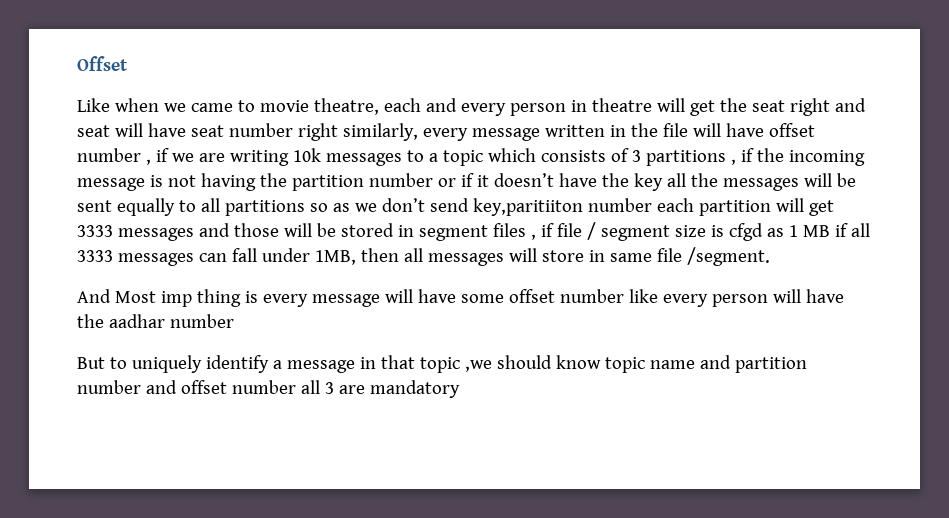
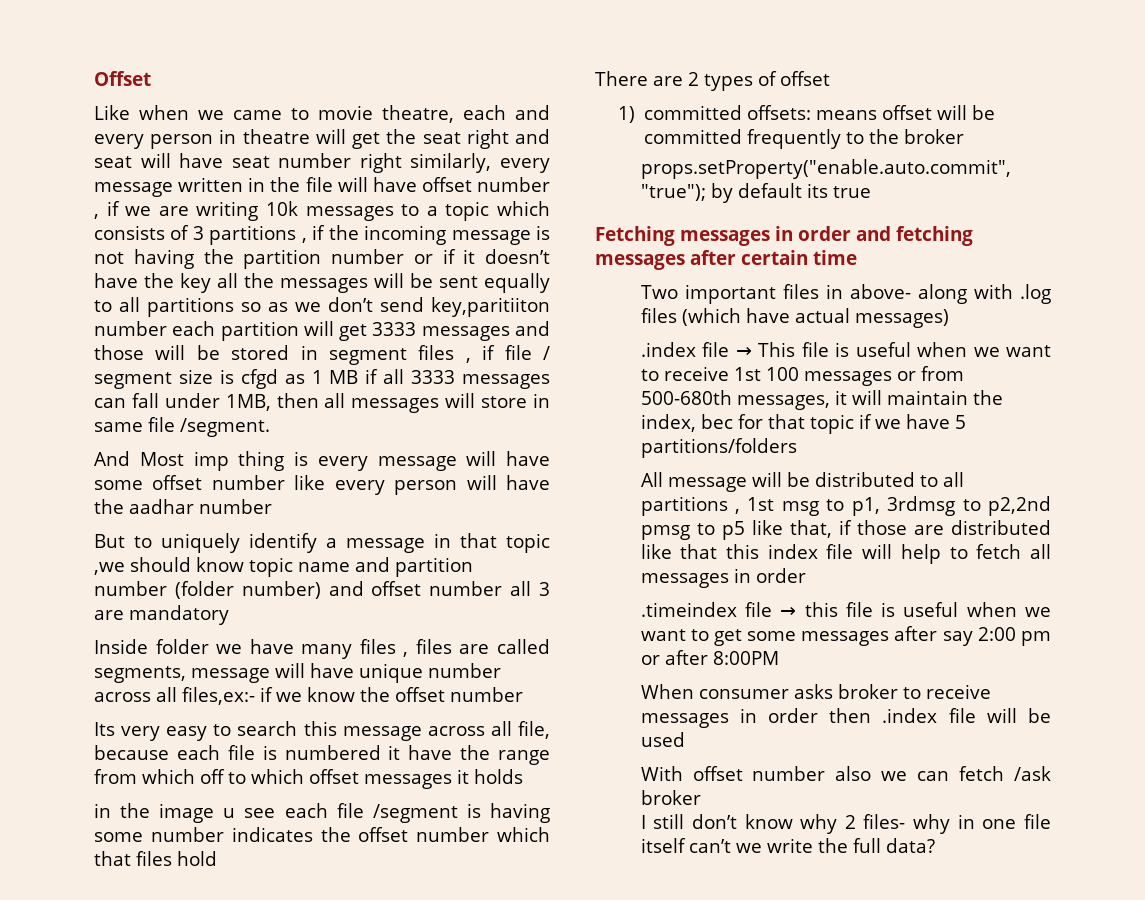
(141, 387) none -> [174,581,321,599] (folder number)
(460, 389) none -> [94,639,550,659] [94,663,501,683] [94,687,523,705] [94,721,550,741] [94,745,550,765] [94,769,523,789] [94,803,550,823] [94,827,550,842] [94,851,217,866] [595,71,830,91] [617,105,996,123] [644,129,965,149] [640,159,1011,179] [640,183,871,203] [595,226,973,246] [595,250,857,270] [640,284,1051,304] [640,308,949,328] [640,342,1051,357] [640,366,964,386] [640,390,1003,410] [640,414,966,434] [640,438,797,458] [640,472,964,492] [640,496,1051,516] [640,520,1051,540] [640,544,1051,564] [640,568,806,588] [640,602,1051,617] [640,626,1051,646] [640,650,779,665] [640,684,991,699] [640,708,1051,728] [640,732,685,747] [640,766,1051,781] [640,790,701,805] [640,814,1051,834] [640,838,935,853] // Inside folder we have many files , files are called segments, message will have unique number across all files,ex:- if we know the offset number // Its very easy to search this message across all file, because each file is numbered it have the range from which off to which offset messages it holds // in the image u see each file /segment is having some number indicates the offset number which that files hold // There are 2 types of offset // 1) committed offsets: means offset will be committed frequently to the broker // props.setProperty("enable.auto.commit", "true"); by default its true // Fetching messages in order and fetching messages after certain time // Two important files in above- along with .log files (which have actual messages) // .index file → This file is useful when we want to receive 1st 100 messages or from 500-680th messages, it will maintain the index, bec for that topic if we have 5 partitions/folders // All message will be distributed to all partitions , 1st msg to p1, 3rdmsg to p2,2nd pmsg to p5 like that, if those are distributed like that this index file will help to fetch all messages in order // .timeindex file → this file is useful when we want to get some messages after say 2:00 pm or after 8:00PM // When consumer asks broker to receive messages in order then .index file will be used // With offset number also we can fetch /ask broker // I still don’t know why 2 files- why in one file itself can’t we write the full data?

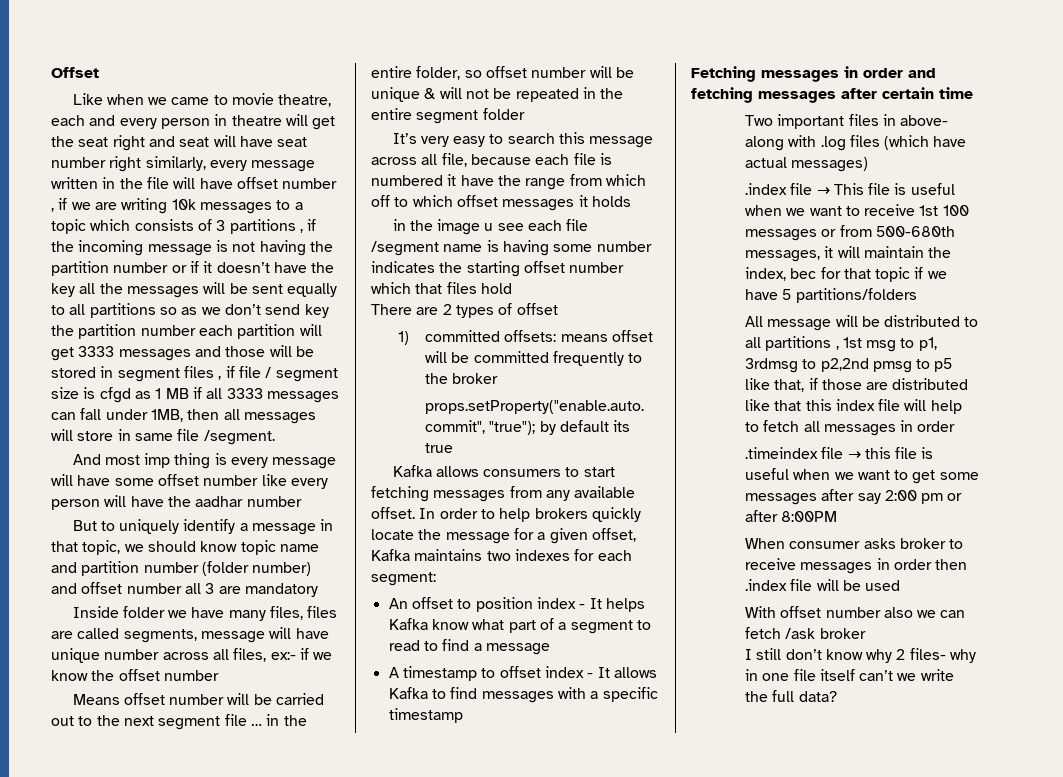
[431,297,551,317] key,paritiiton -> [304,304,329,318] [51,324,137,339] key the partition
[139,452,184,466] Most -> [104,455,140,465] most
[506,533,550,553] [94,562,125,575] topic ,we -> [82,540,144,555] topic, we
[359,639,409,657] files , -> [270,606,304,620] files,
[182,687,255,705] files,ex:- -> [233,648,296,662] files, ex:-
[94,722,115,736] Its -> [72,693,325,705] [51,714,307,730] [371,66,634,80] [371,87,624,102] [371,108,525,124] [392,133,417,144] Means offset number will be carried out to the next segment file … in the entire folder, so offset number will be unique & will not be repeated in the entire segment folder // It’s
(458, 813) none -> [443,244,483,252] name
(351, 834) none -> [466,261,520,277] starting
(871, 192) none -> [392,465,615,477] [371,486,636,502] [371,507,641,522] [371,528,636,544] [371,549,632,561] [371,572,436,586] [388,597,645,612] [388,618,651,634] [388,639,550,655] [388,666,657,681] [388,687,658,703] [388,708,463,723] // Kafka allows consumers to start fetching messages from any available offset. In order to help brokers quickly locate the message for a given offset, Kafka maintains two indexes for each segment: // An offset to position index - It helps Kafka know what part of a segment to read to find a message // A timestamp to offset index - It allows Kafka to find messages with a specific timestamp

